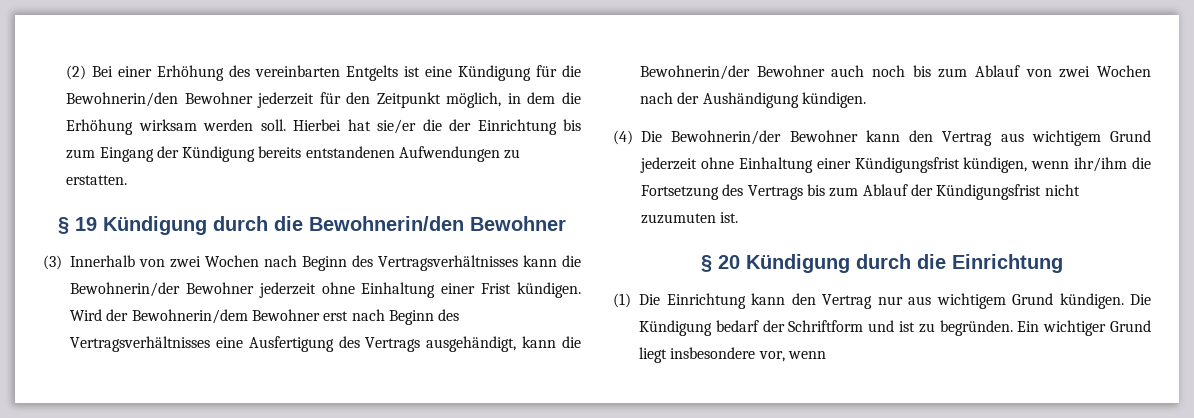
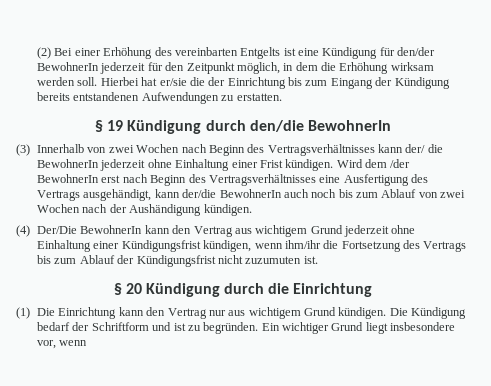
[561,65,581,77] [66,92,253,107] die Bewohnerin/den Bewohner -> [397,47,436,56] [37,62,100,71] den/der BewohnerIn
[377,119,417,134] sie/er -> [159,78,187,86] er/sie
[274,216,566,231] die Bewohnerin/den Bewohner -> [249,120,391,132] den/die BewohnerIn
[562,255,581,267] [70,282,254,297] die Bewohnerin/der Bewohner -> [405,144,443,153] [37,159,100,168] der/ die BewohnerIn
[106,309,320,324] der Bewohnerin/dem Bewohner -> [365,159,411,168] [37,174,100,183] dem /der BewohnerIn
[562,336,581,348] [640,65,825,80] die Bewohnerin/der Bewohner -> [182,189,282,198] der/die BewohnerIn
[641,130,858,145] Die Bewohnerin/der Bewohner -> [37,225,143,234] Der/Die BewohnerIn
[1074,157,1128,172] ihr/ihm -> [284,240,321,249] ihm/ihr

